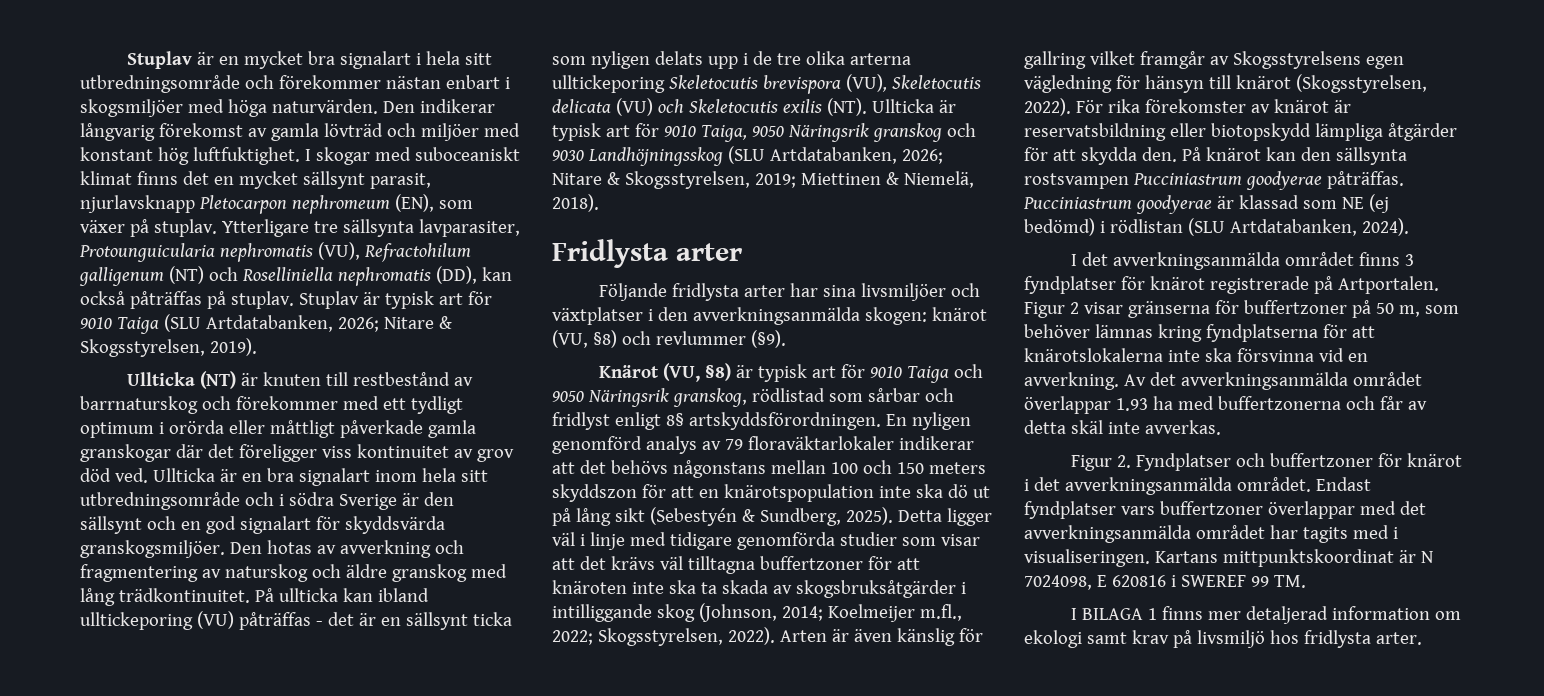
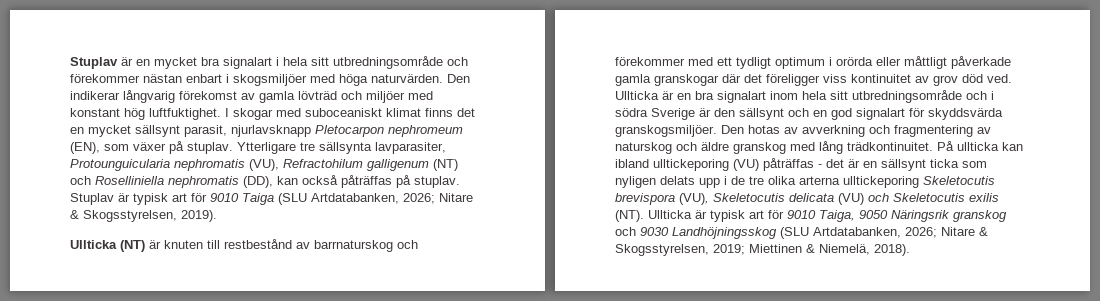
[552,239,742,268] [599,283,981,301] [552,307,987,325] [552,330,786,348] [599,363,984,383] [552,388,954,407] [552,412,971,430] [552,436,974,454] [552,460,986,478] [552,484,990,502] [552,507,992,526] [552,532,980,550] [552,556,920,574] [552,580,966,598] [552,603,962,622] [552,627,983,646] [1024,51,1404,69] [1024,74,1427,93] [1024,98,1351,116] [1024,123,1457,141] [1024,147,1407,165] [1024,171,1404,190] [1023,194,1389,214] [1024,218,1409,236] [1071,252,1415,270] [1024,276,1439,294] [1024,300,1459,318] [1024,324,1375,342] [1024,348,1368,362] [1024,372,1422,390] [1024,396,1427,414] [1024,420,1221,435] [1071,453,1463,471] [1024,477,1371,495] [1024,501,1426,519] [1024,525,1398,543] [1024,549,1433,567] [1024,575,1306,590] [1071,606,1462,624] [1024,630,1422,648] // Fridlysta arter // Följande fridlysta arter har sina livsmiljöer och växtplatser i den avverkningsanmälda skogen: knärot (VU, §8) och revlummer (§9). // Knärot (VU, §8) är typisk art för 9010 Taiga och 9050 Näringsrik granskog, rödlistad som sårbar och fridlyst enligt 8§ artskyddsförordningen. En nyligen genomförd analys av 79 floraväktarlokaler indikerar att det behövs någonstans mellan 100 och 150 meters skyddszon för att en knärotspopulation inte ska dö ut på lång sikt (Sebestyén & Sundberg, 2025). Detta ligger väl i linje med tidigare genomförda studier som visar att det krävs väl tilltagna buffertzoner för att knäroten inte ska ta skada av skogsbruksåtgärder i intilliggande skog (Johnson, 2014; Koelmeijer m.fl., 2022; Skogsstyrelsen, 2022). Arten är även känslig för gallring vilket framgår av Skogsstyrelsens egen vägledning för hänsyn till knärot (Skogsstyrelsen, 2022). För rika förekomster av knärot är reservatsbildning eller biotopskydd lämpliga åtgärder för att skydda den. På knärot kan den sällsynta rostsvampen Pucciniastrum goodyerae påträffas. Pucciniastrum goodyerae är klassad som NE (ej bedömd) i rödlistan (SLU Artdatabanken, 2024). // I det avverkningsanmälda området finns 3 fyndplatser för knärot registrerade på Artportalen. Figur 2 visar gränserna för buffertzoner på 50 m, som behöver lämnas kring fyndplatserna för att knärotslokalerna inte ska försvinna vid en avverkning. Av det avverkningsanmälda området överlappar 1.93 ha med buffertzonerna och får av detta skäl inte avverkas. // Figur 2. Fyndplatser och buffertzoner för knärot i det avverkningsanmälda området. Endast fyndplatser vars buffertzoner överlappar med det avverkningsanmälda området har tagits med i visualiseringen. Kartans mittpunktskoordinat är N 7024098, E 620816 i SWEREF 99 TM. // I BILAGA 1 finns mer detaljerad information om ekologi samt krav på livsmiljö hos fridlysta arter. -> (910, 250) none

